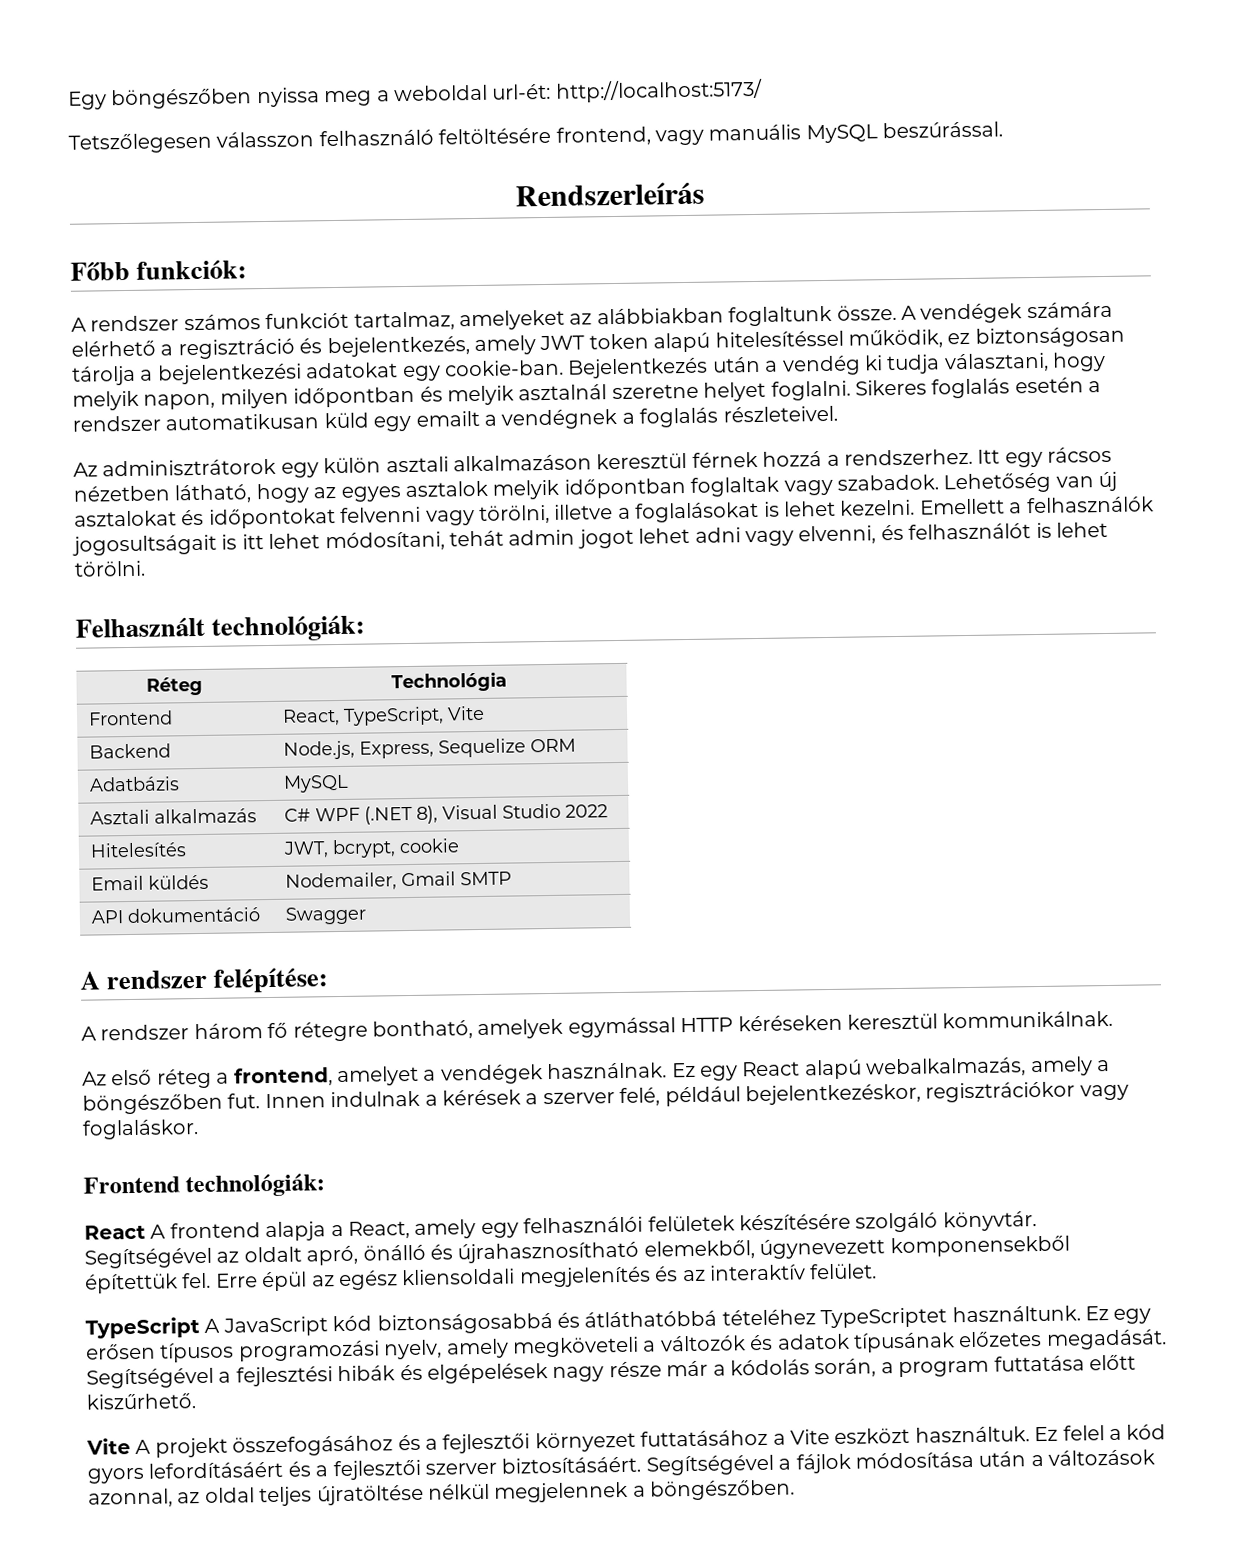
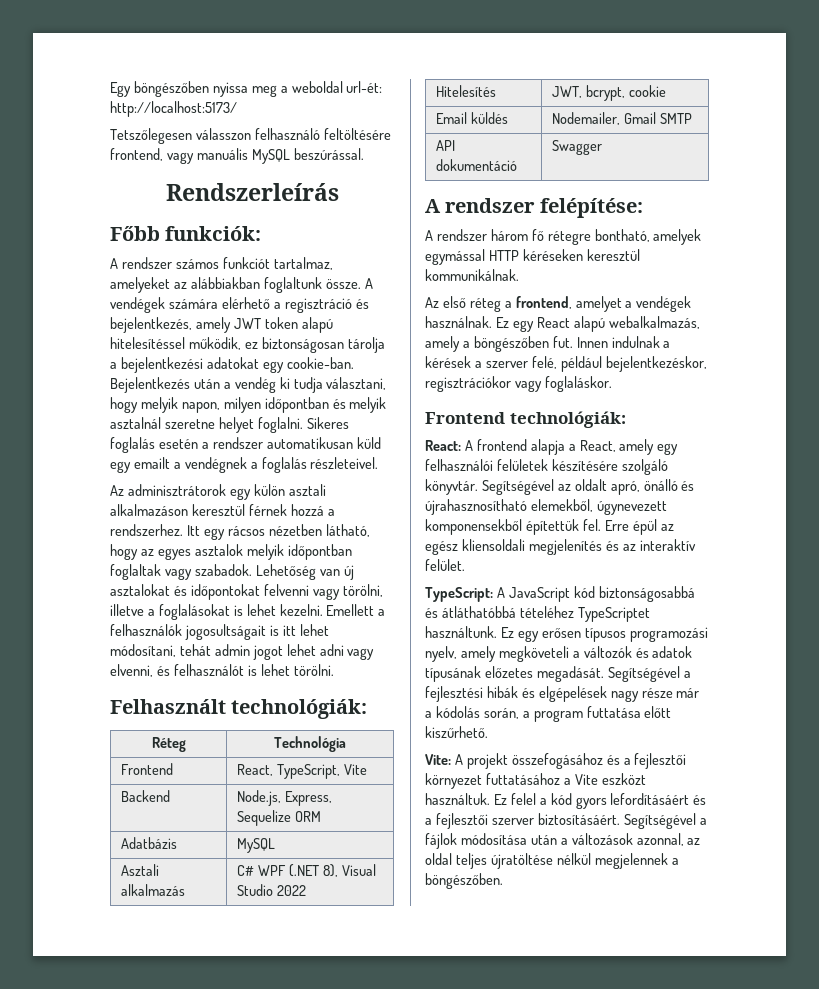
[84,1224,146,1240] React -> [425,440,461,451] React:
[85,1317,200,1339] TypeScript -> [425,587,493,602] TypeScript:
[86,1438,131,1455] Vite -> [425,754,451,765] Vite:

